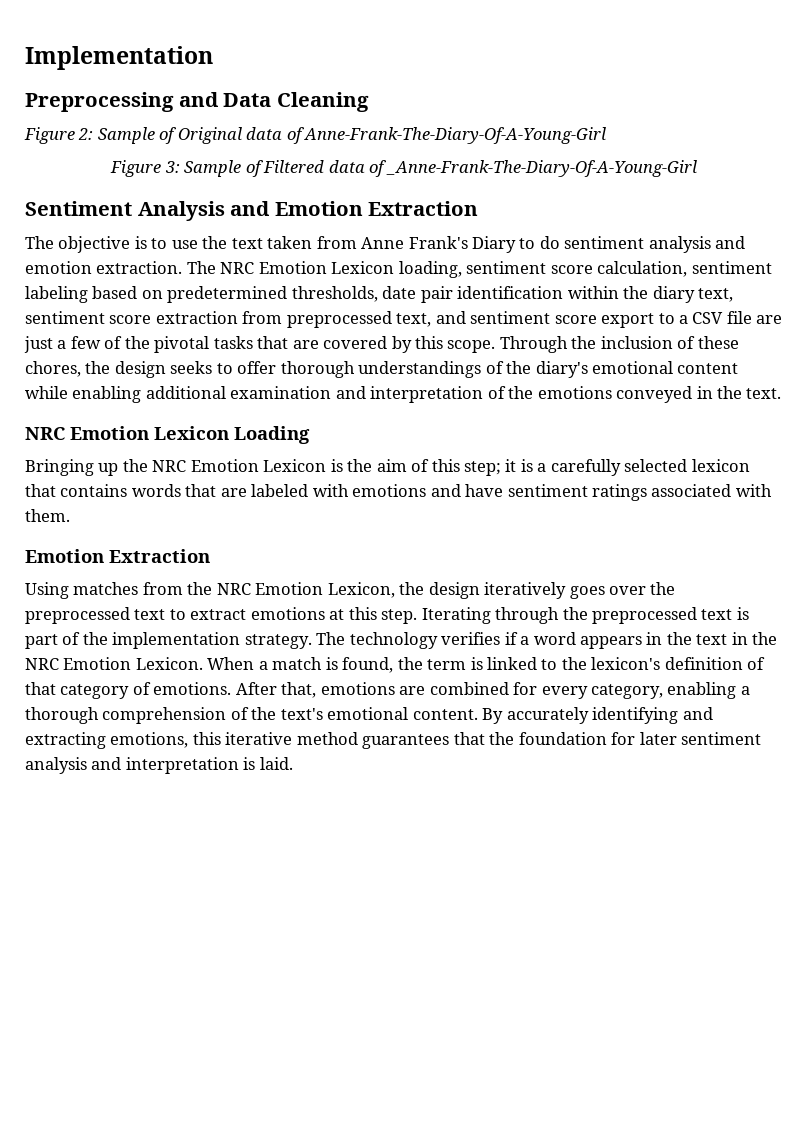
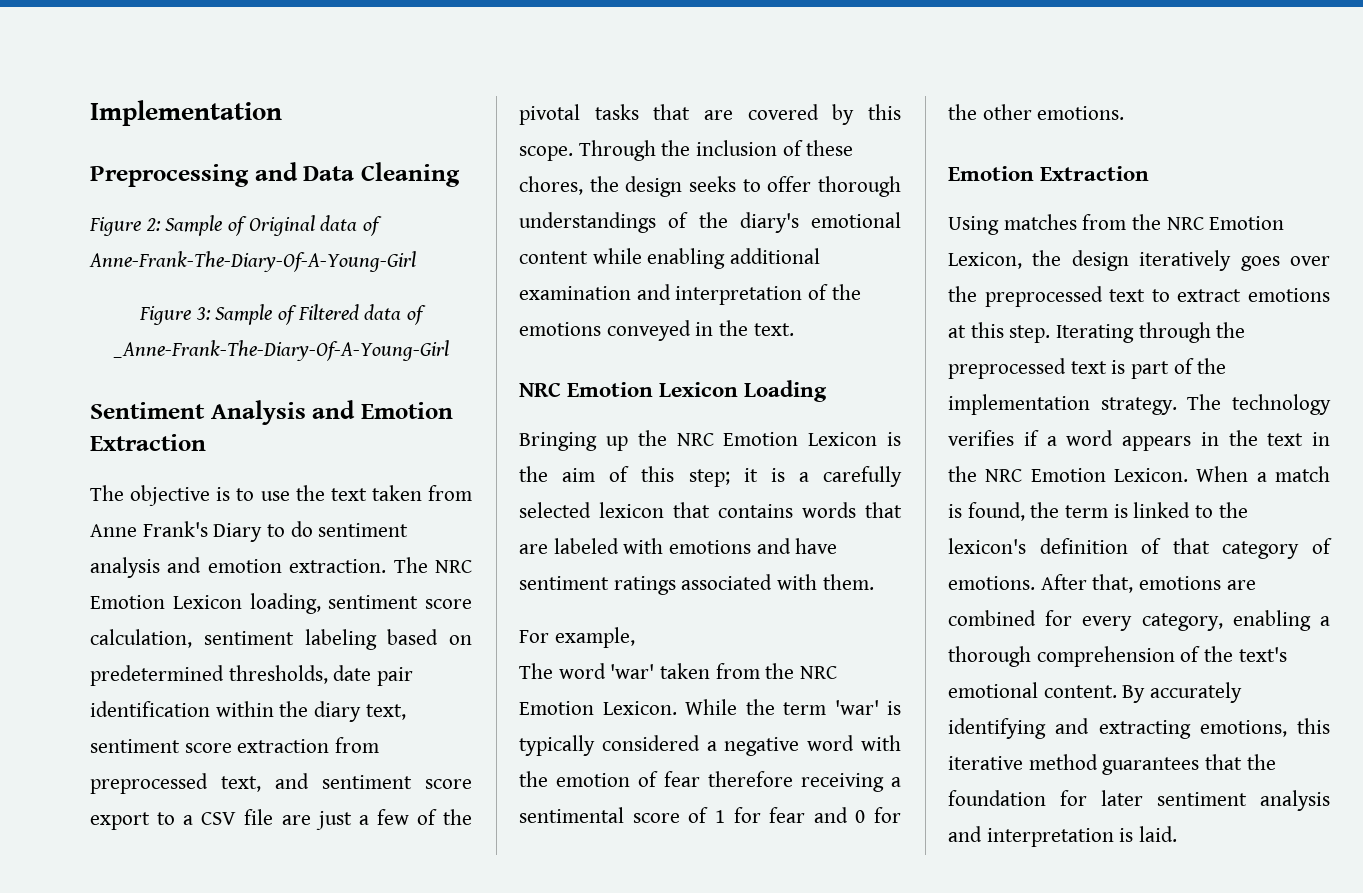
(70, 515) none -> [519,627,635,648] [519,663,838,679] [519,699,901,715] [519,735,901,756] [519,771,901,792] [519,807,901,823] [948,104,1125,120] // For example, // The word 'war' taken from the NRC Emotion Lexicon. While the term 'war' is typically considered a negative word with the emotion of fear therefore receiving a sentimental score of 1 for fear and 0 for the other emotions.

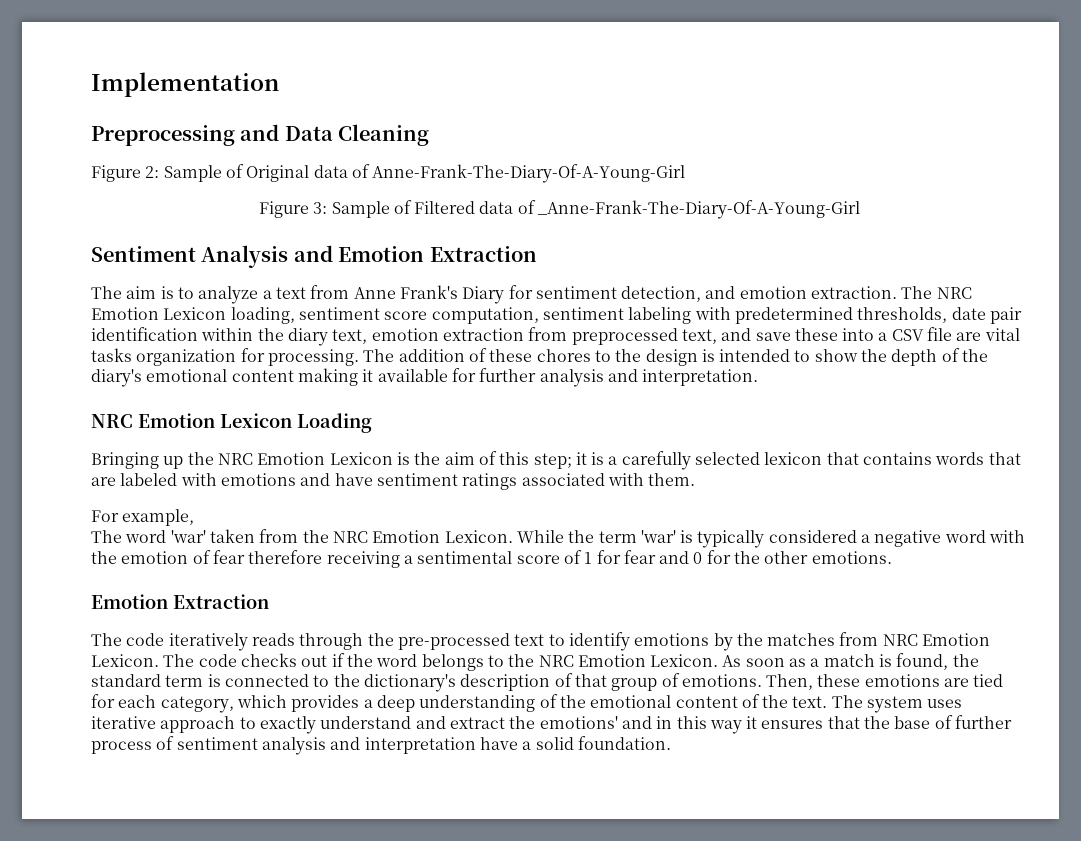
[130,485,211,506] objective -> [126,286,157,299] aim
[260,485,472,501] [90,521,409,542] [90,557,160,578] use the text taken from Anne Frank's Diary to do sentiment analysis -> [198,285,702,304] analyze a text from Anne Frank's Diary for sentiment detection,
[90,629,192,648] calculation, -> [431,307,539,324] computation,
[387,629,472,645] based on -> [694,307,731,320] with
[90,739,232,753] sentiment score -> [371,328,439,341] emotion
[322,775,472,789] [90,809,473,830] [519,104,901,125] [519,140,854,161] [519,176,901,197] [519,212,656,233] sentiment score export to a CSV file are just a few of the pivotal tasks that are covered by this scope. Through the inclusion of these chores, the design seeks to offer thorough understandings -> [755,327,1020,341] [91,348,938,366] save these into a CSV file are vital tasks organization for processing. The addition of these chores to the design is intended to show the depth
[592,248,821,269] [519,284,861,305] [519,320,794,341] while enabling additional examination and interpretation of the emotions conveyed in the text. -> [297,368,759,387] making it available for further analysis and interpretation.
[948,216,999,235] Using -> [91,632,763,651] The code iteratively reads through the pre-processed text to identify emotions by the
[1132,214,1285,230] [948,250,1330,271] [948,286,1330,307] [948,322,1246,343] [948,358,1227,379] [948,394,1331,415] [948,430,1330,451] [948,466,1249,482] the NRC Emotion Lexicon, the design iteratively goes over the preprocessed text to extract emotions at this step. Iterating through the preprocessed text is part of the implementation strategy. The technology verifies if a word appears in the text in the NRC Emotion Lexicon. When -> [882,633,991,646] [91,653,807,671] NRC Emotion Lexicon. The code checks out if the word belongs to the NRC Emotion Lexicon. As soon as
(1060, 510) none -> [91,674,161,687] standard
[1133,502,1248,518] [948,538,1128,554] linked to the lexicon's definition -> [224,674,551,692] connected to the dictionary's description
[1222,541,1300,559] category -> [611,678,658,691] group
[1040,574,1256,593] [948,610,1330,631] [948,646,1287,667] [948,682,1243,703] [948,718,1330,739] [948,754,1276,775] [948,790,1330,811] [948,826,1178,847] After that, emotions are combined for every category, enabling a thorough comprehension of the text's emotional content. By accurately identifying and extracting emotions, this iterative method guarantees that the foundation for later sentiment analysis and interpretation is laid. -> [766,674,1004,690] [91,694,963,713] [91,715,1013,734] [91,736,671,755] Then, these emotions are tied for each category, which provides a deep understanding of the emotional content of the text. The system uses iterative approach to exactly understand and extract the emotions' and in this way it ensures that the base of further process of sentiment analysis and interpretation have a solid foundation.

